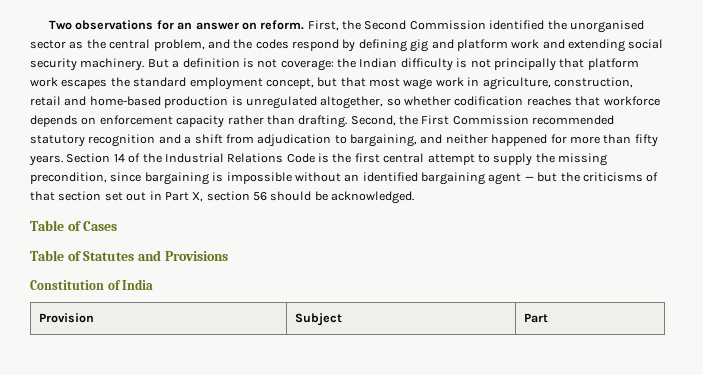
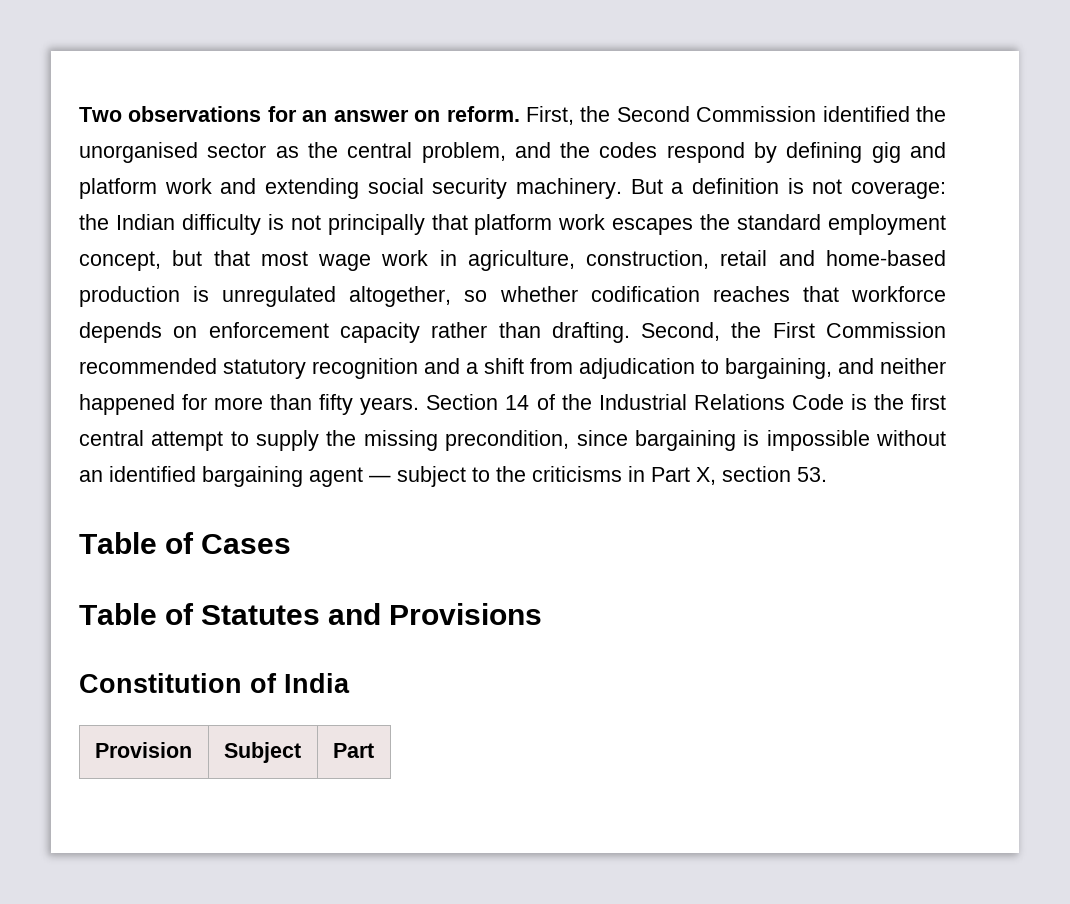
[537,172,659,182] [30,191,415,204] but the criticisms of that section set out in Part X, section 56 should be acknowledged. -> [397,466,827,487] subject to the criticisms in Part X, section 53.

